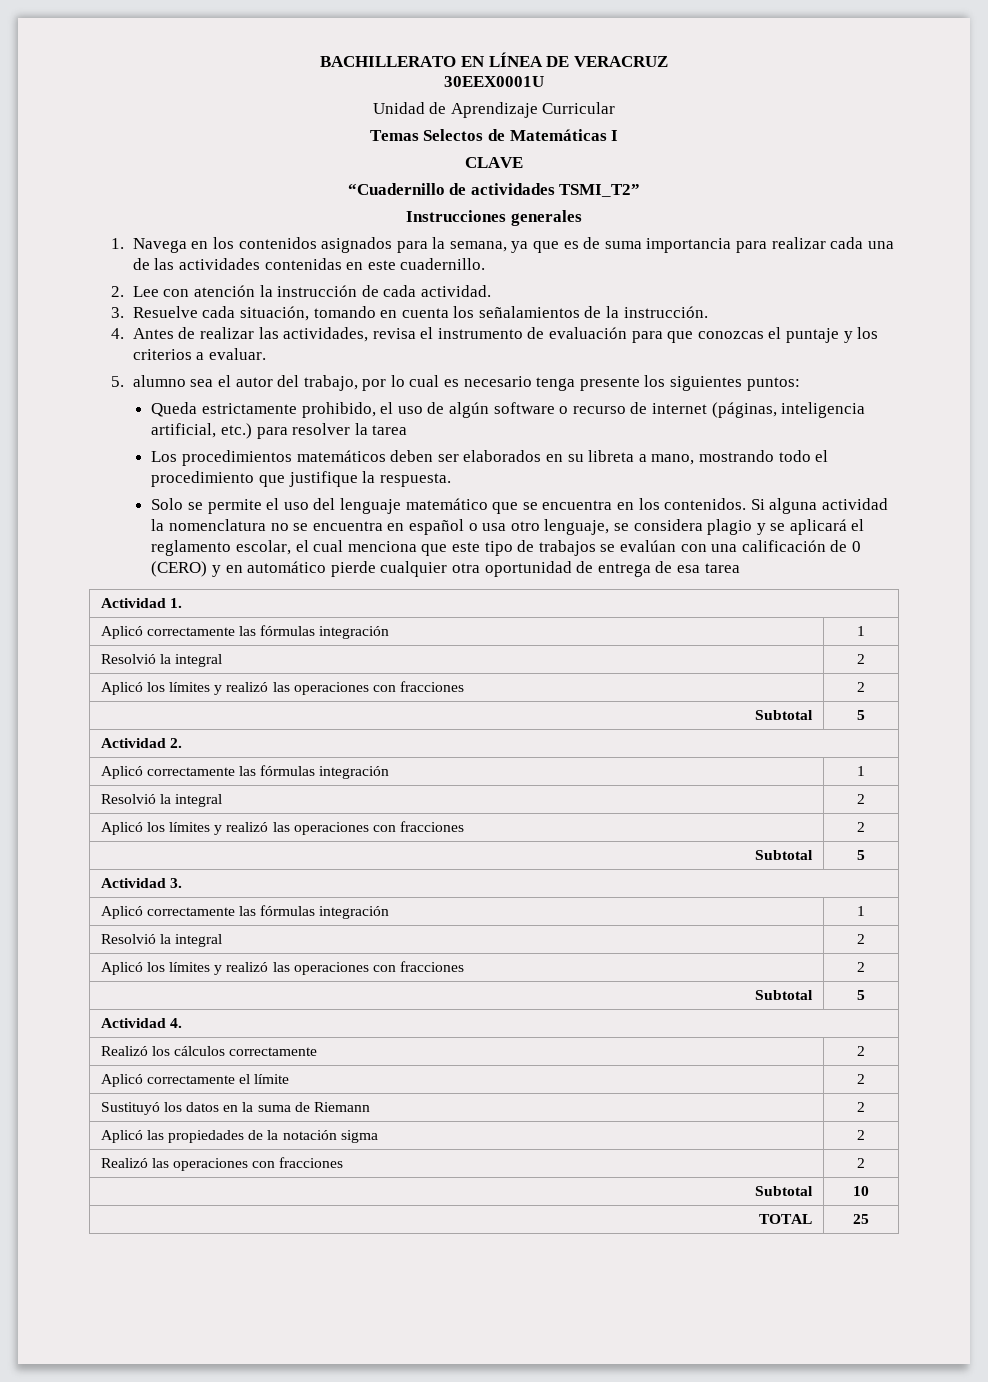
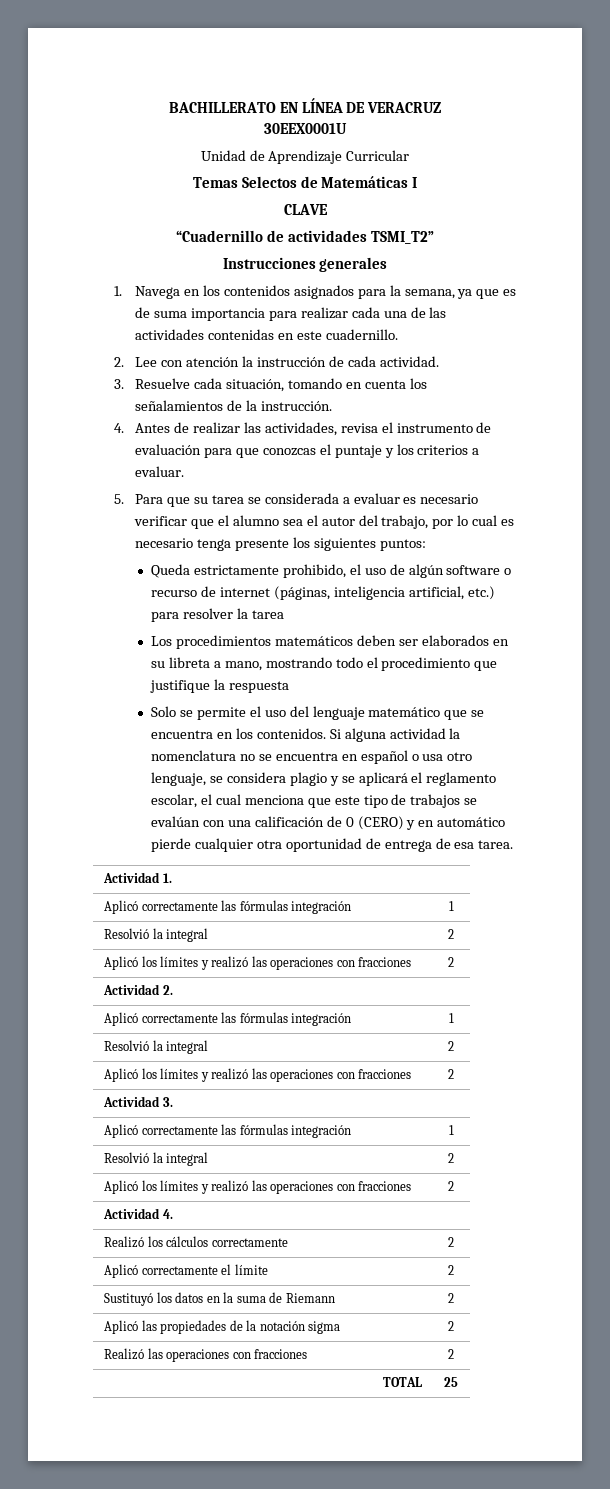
(124, 381) none -> [135,493,479,507] [134,515,229,529] Para que su tarea se considerada a evaluar es necesario verificar que el
[379,473,451,487] respuesta. -> [228,681,289,693] respuesta
[704,563,740,573] tarea -> [478,840,514,849] tarea.
[755,710,814,720] [857,710,865,720] // Subtotal | 5 -> (454, 962) none
[755,850,814,860] [857,850,865,860] // Subtotal | 5 -> (454, 1074) none
[755,990,814,1000] [857,990,865,1000] // Subtotal | 5 -> (454, 1186) none
[755,1186,814,1196] [853,1186,869,1196] // Subtotal | 10 -> (454, 1354) none

